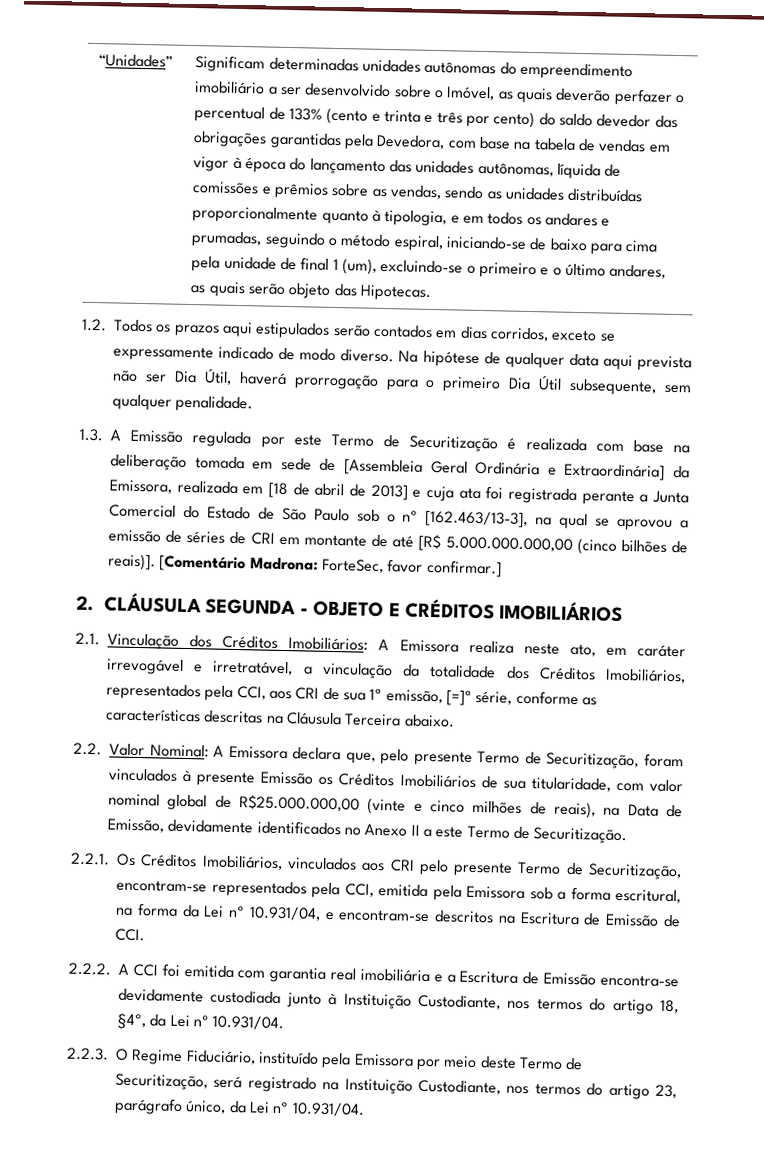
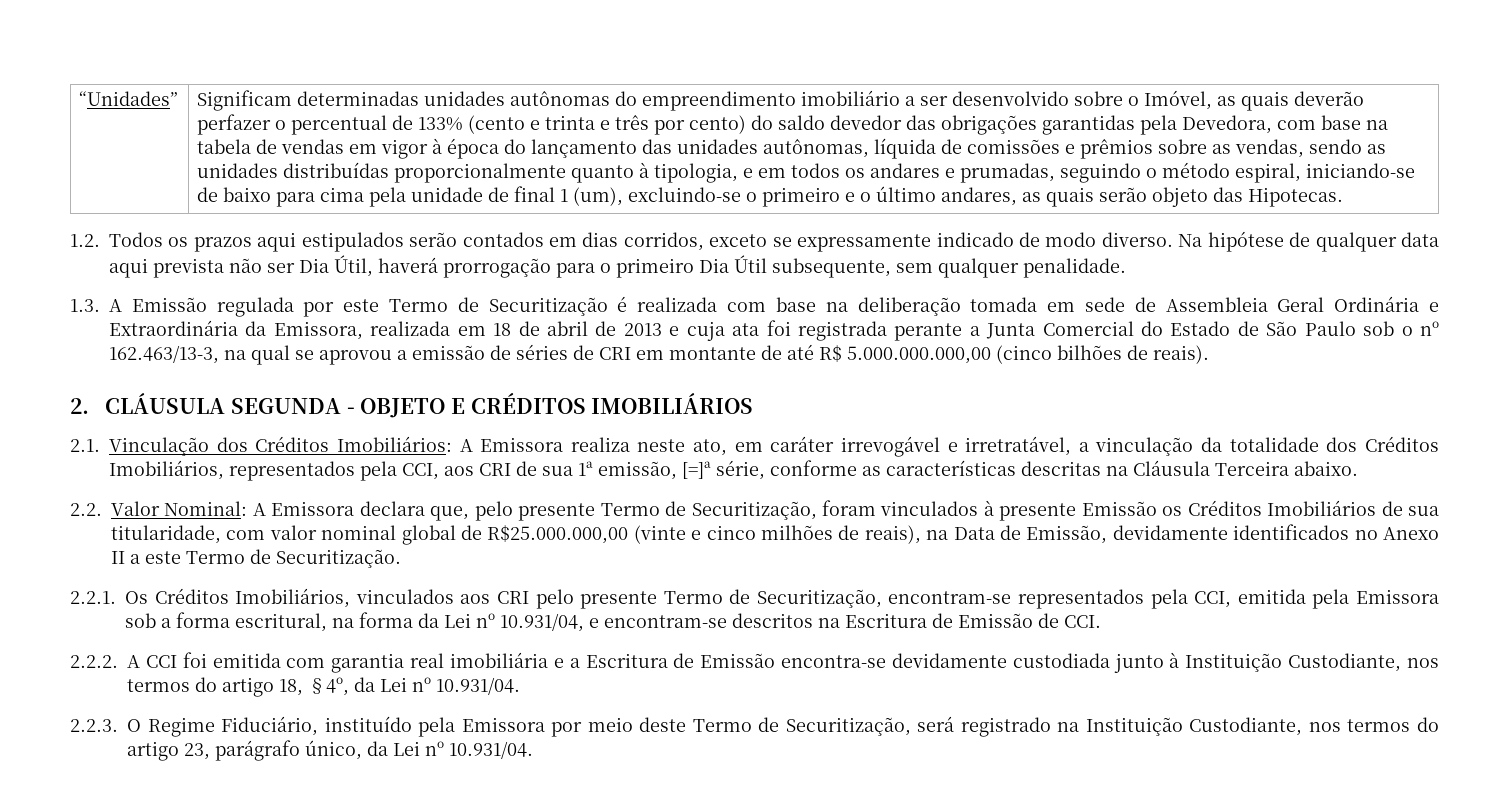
[344,459,423,476] [Assembleia -> [1165,297,1268,312] Assembleia
[564,463,666,481] Extraordinária] -> [109,320,238,336] Extraordinária
[268,482,288,499] [18 -> [493,323,512,336] 18
[370,484,408,501] 2013] -> [623,323,662,336] 2013
[425,510,529,528] [162.463/13-3], -> [109,345,219,364] 162.463/13-3,
[418,533,442,552] [R$ -> [819,345,842,362] R$
[108,553,502,578] reais)]. [Comentário Madrona: ForteSec, favor confirmar.] -> [1153,345,1209,364] reais).

